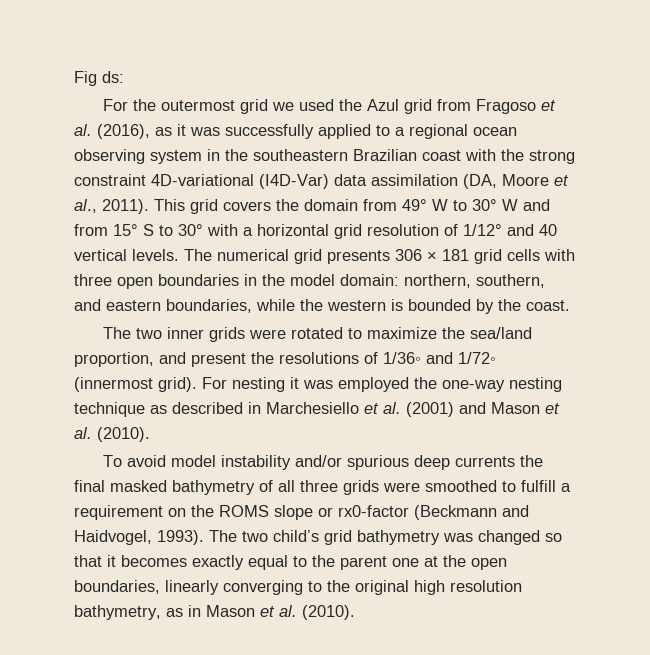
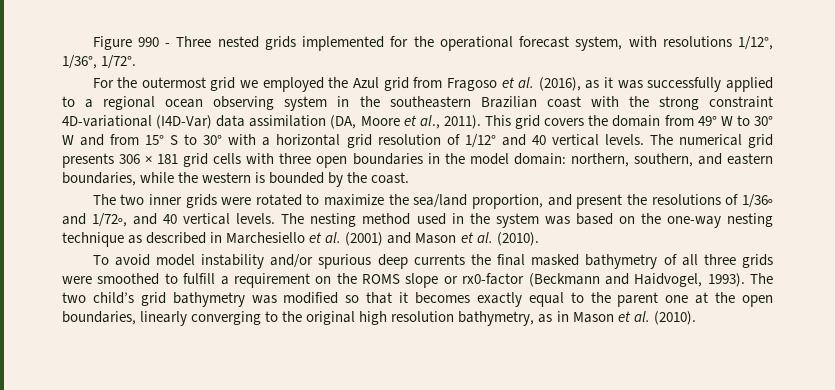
[74,71,124,86] Fig ds: -> [92,36,774,51] [62,55,137,69] Figure 990 - Three nested grids implemented for the operational forecast system, with resolutions 1/12°, 1/36°, 1/72°.
[299,99,335,111] used -> [262,77,324,92] employed
[458,352,496,364] [74,377,409,392] 1/72◦ (innermost grid). For nesting it was employed -> [92,213,635,228] 1/72◦, and 40 vertical levels. The nesting method used in the system was based on
[478,530,540,545] changed -> [283,292,339,304] modified

